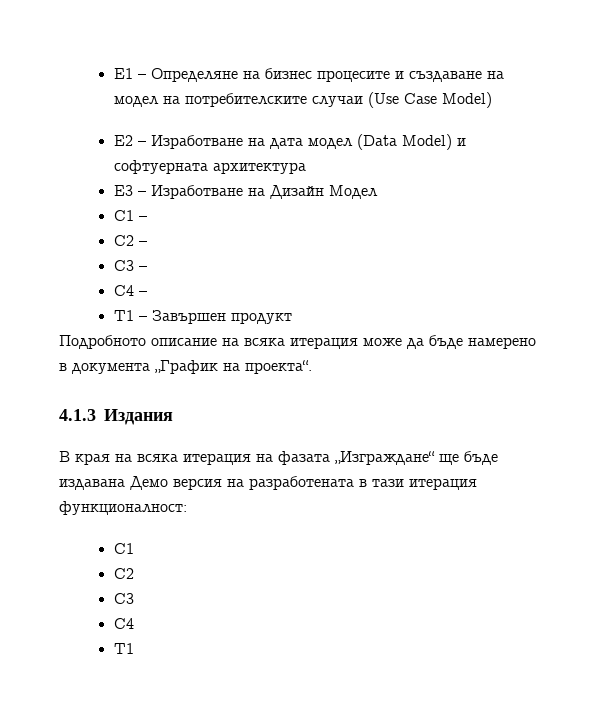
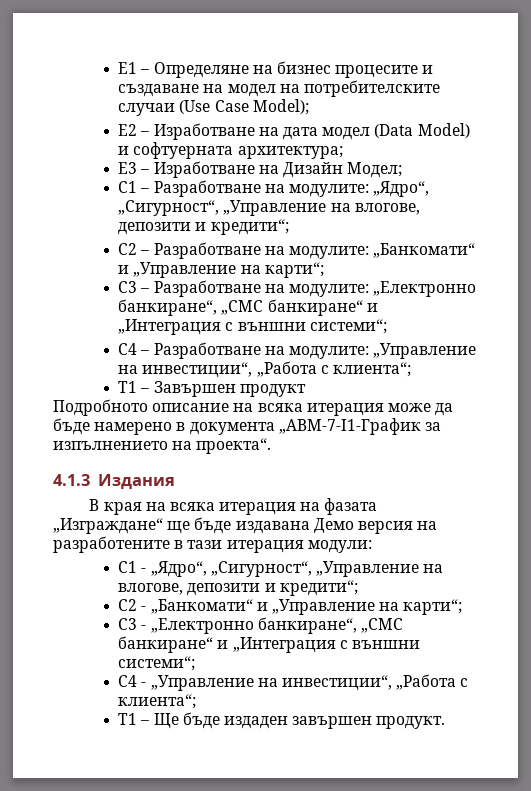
[441,92,492,108] Model) -> [252,99,309,115] Model);
[212,162,306,174] архитектура -> [237,146,343,159] архитектура;
[328,185,378,199] [113,210,147,221] [113,235,147,246] [113,260,147,271] [113,285,147,296] Модел // C1 – // C2 – // C3 – // C4 – -> [347,162,403,178] [118,180,430,197] [118,200,420,216] [118,219,289,235] [118,242,476,259] [118,262,324,278] [118,280,477,297] [118,299,378,316] [118,319,387,335] [118,342,477,359] [118,361,411,378] Модел; // C1 – Разработване на модулите: „Ядро“, „Сигурност“, „Управление на влогове, депозити и кредити“; // C2 – Разработване на модулите: „Банкомати“ и „Управление на карти“; // C3 – Разработване на модулите: „Електронно банкиране“, „СМС банкиране“ и „Интеграция с външни системи“; // C4 – Разработване на модулите: „Управление на инвестиции“, „Работа с клиента“;
[155,360,218,374] „График -> [278,418,441,435] [53,441,168,450] „ABM-7-I1-График за изпълнението
[249,476,354,490] разработената -> [53,536,170,553] разработените
[59,501,187,515] [113,543,134,554] [113,568,134,579] [113,593,134,604] [113,618,134,629] [113,643,134,654] функционалност: // C1 // C2 // C3 // C4 // T1 -> [307,540,372,553] [118,561,444,577] [118,580,358,596] [118,599,463,615] [118,617,403,634] [118,636,420,653] [118,656,196,671] [118,674,469,691] [118,694,197,709] [118,712,446,729] модули: // C1 - „Ядро“, „Сигурност“, „Управление на влогове, депозити и кредити“; // C2 - „Банкомати“ и „Управление на карти“; // C3 - „Електронно банкиране“, „СМС банкиране“ и „Интеграция с външни системи“; // C4 - „Управление на инвестиции“, „Работа с клиента“; // T1 – Ще бъде издаден завършен продукт.

